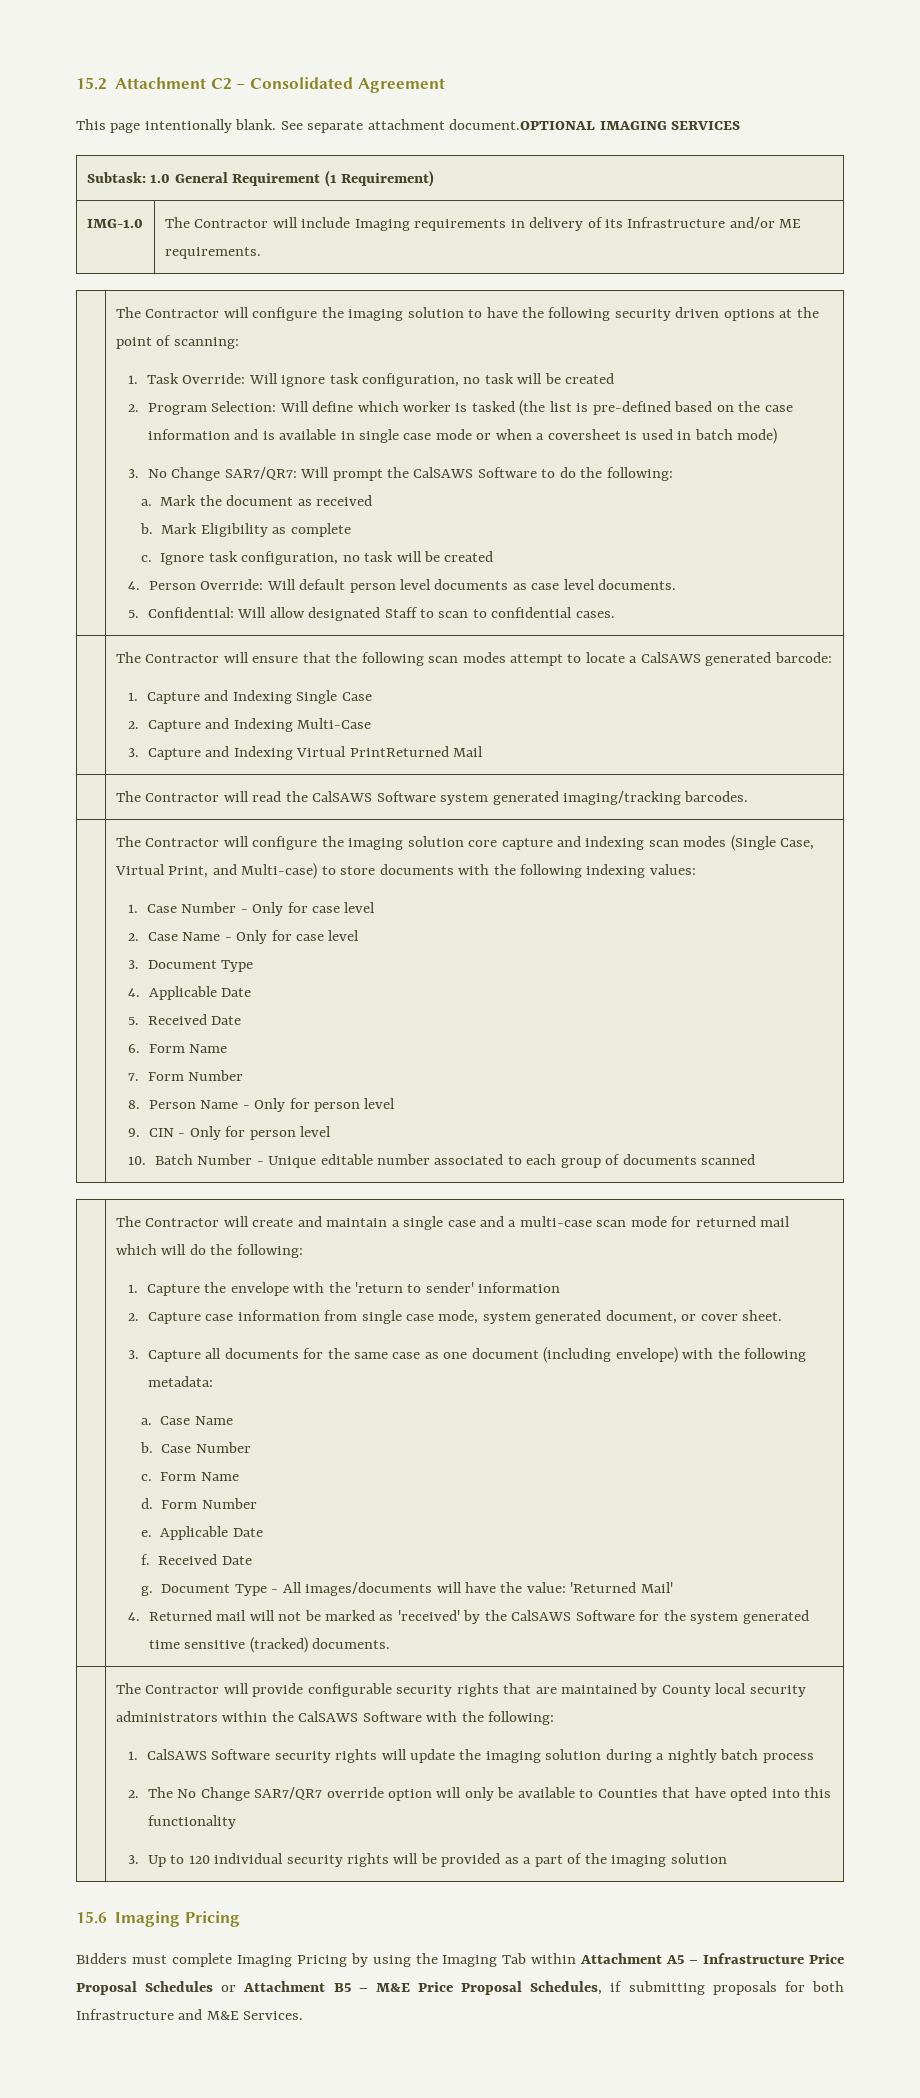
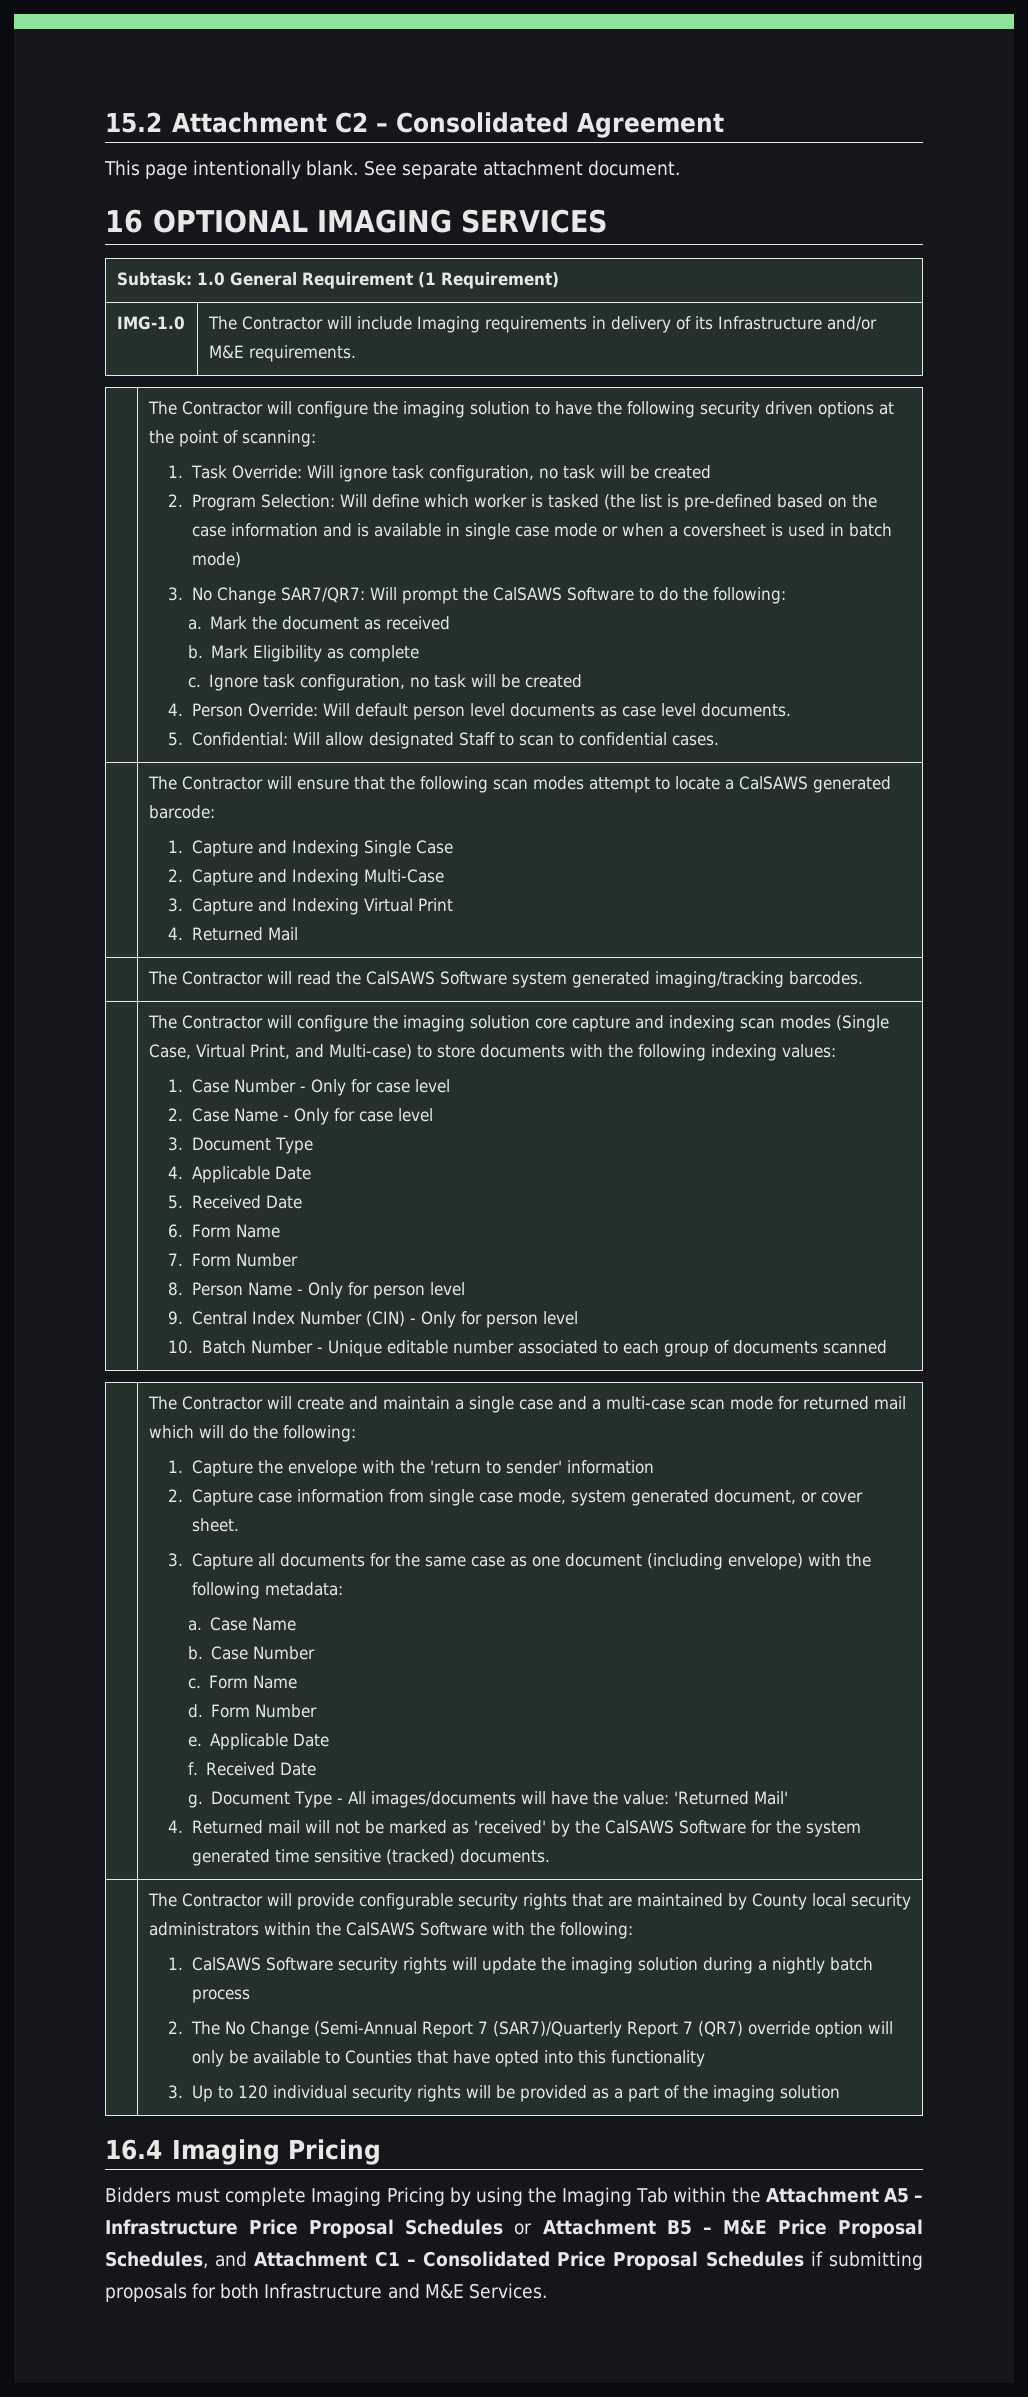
[449,119,596,130] document.OPTIONAL -> [587,160,680,176] [105,209,308,233] document. // 16 OPTIONAL
[779,219,802,228] ME -> [208,345,244,359] M&E
[349,746,449,757] PrintReturned -> [417,898,453,911] [168,927,263,941] Print // 4. Returned
[148,1128,174,1137] CIN -> [191,1311,405,1327] Central Index Number (CIN)
[254,1787,323,1800] SAR7/QR7 -> [313,2021,743,2038] (Semi-Annual Report 7 (SAR7)/Quarterly Report 7 (QR7)
[76,1911,107,1924] 15.6 -> [105,2139,162,2160] 16.4
(577, 1958) none -> [731,2187,761,2203] the
(603, 1988) none -> [215,2251,804,2270] and Attachment C1 – Consolidated Price Proposal Schedules

